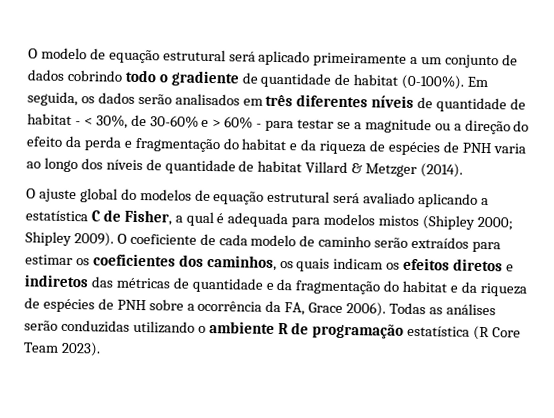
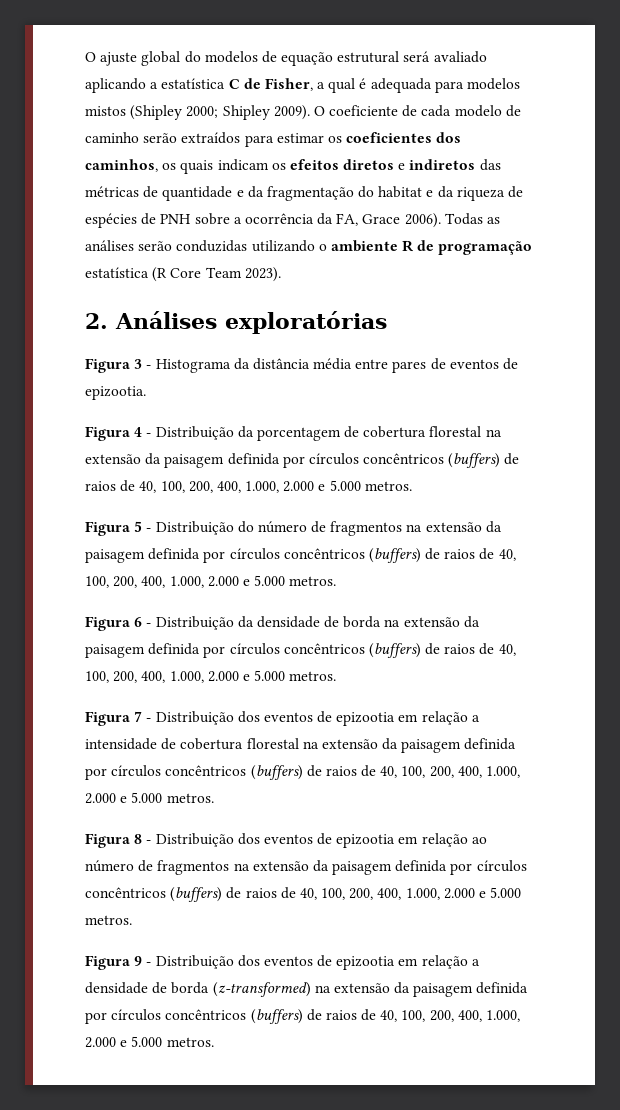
[28,47,519,69] [27,69,489,90] [27,91,527,113] [27,113,530,135] [26,135,526,156] [26,157,464,178] [26,188,36,199] O modelo de equação estrutural será aplicado primeiramente a um conjunto de dados cobrindo todo o gradiente de quantidade de habitat (0-100%). Em seguida, os dados serão analisados em três diferentes níveis de quantidade de habitat - < 30%, de 30-60% e > 60% - para testar se a magnitude ou a direção do efeito da perda e fragmentação do habitat e da riqueza de espécies de PNH varia ao longo dos níveis de quantidade de habitat Villard & Metzger (2014). // O -> [85,52,96,62] O
(101, 349) none -> [85,311,387,334] [85,358,519,373] [85,386,146,400] [85,426,502,441] [85,453,520,468] [85,480,412,493] [85,521,502,536] [85,548,516,563] [85,575,337,588] [85,616,480,631] [85,643,516,658] [85,670,337,683] [85,711,480,726] [85,738,517,753] [85,765,521,780] [85,792,214,804] [85,833,487,848] [85,860,527,875] [85,887,522,902] [85,915,132,925] [85,955,480,970] [85,982,529,997] [85,1009,521,1024] [85,1036,214,1048] // 2. Análises exploratórias // Figura 3 - Histograma da distância média entre pares de eventos de epizootia. // Figura 4 - Distribuição da porcentagem de cobertura florestal na extensão da paisagem definida por círculos concêntricos (buffers) de raios de 40, 100, 200, 400, 1.000, 2.000 e 5.000 metros. // Figura 5 - Distribuição do número de fragmentos na extensão da paisagem definida por círculos concêntricos (buffers) de raios de 40, 100, 200, 400, 1.000, 2.000 e 5.000 metros. // Figura 6 - Distribuição da densidade de borda na extensão da paisagem definida por círculos concêntricos (buffers) de raios de 40, 100, 200, 400, 1.000, 2.000 e 5.000 metros. // Figura 7 - Distribuição dos eventos de epizootia em relação a intensidade de cobertura florestal na extensão da paisagem definida por círculos concêntricos (buffers) de raios de 40, 100, 200, 400, 1.000, 2.000 e 5.000 metros. // Figura 8 - Distribuição dos eventos de epizootia em relação ao número de fragmentos na extensão da paisagem definida por círculos concêntricos (buffers) de raios de 40, 100, 200, 400, 1.000, 2.000 e 5.000 metros. // Figura 9 - Distribuição dos eventos de epizootia em relação a densidade de borda (z-transformed) na extensão da paisagem definida por círculos concêntricos (buffers) de raios de 40, 100, 200, 400, 1.000, 2.000 e 5.000 metros.

